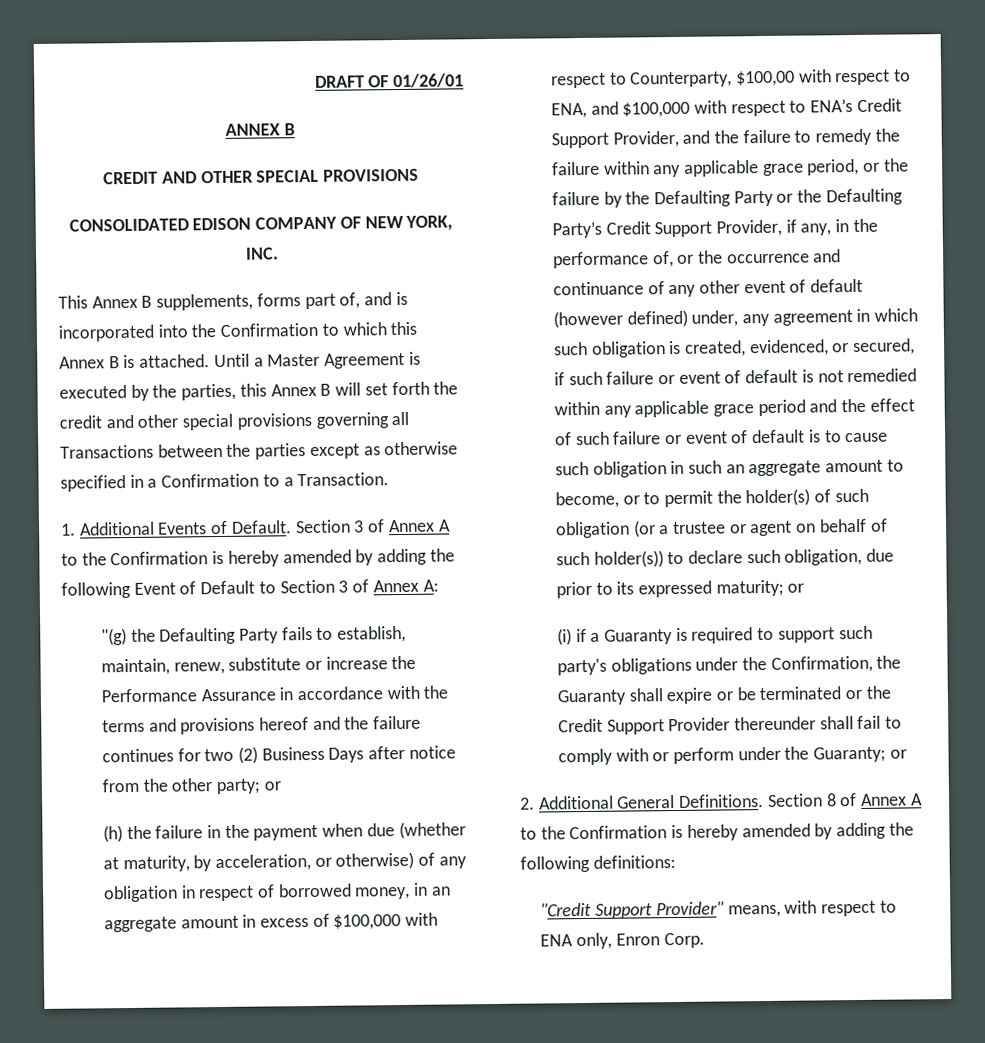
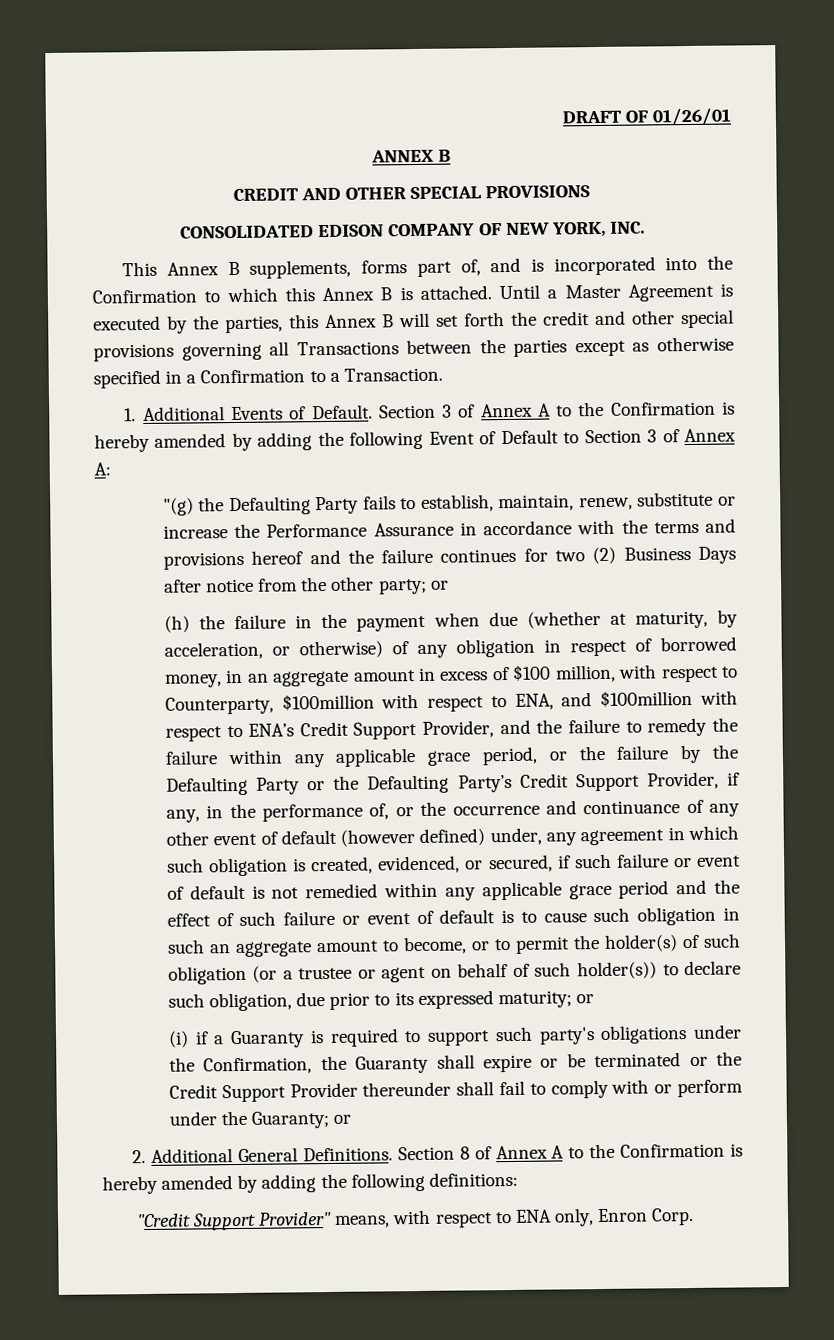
[333,914,402,930] $100,000 -> [512,664,616,683] $100 million,
[736,70,796,87] $100,00 -> [281,693,375,711] $100million
[622,101,691,118] $100,000 -> [600,689,694,707] $100million

